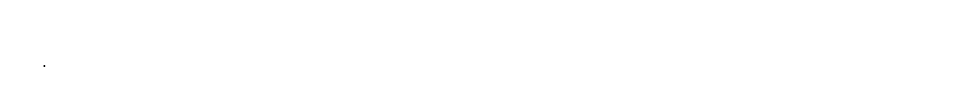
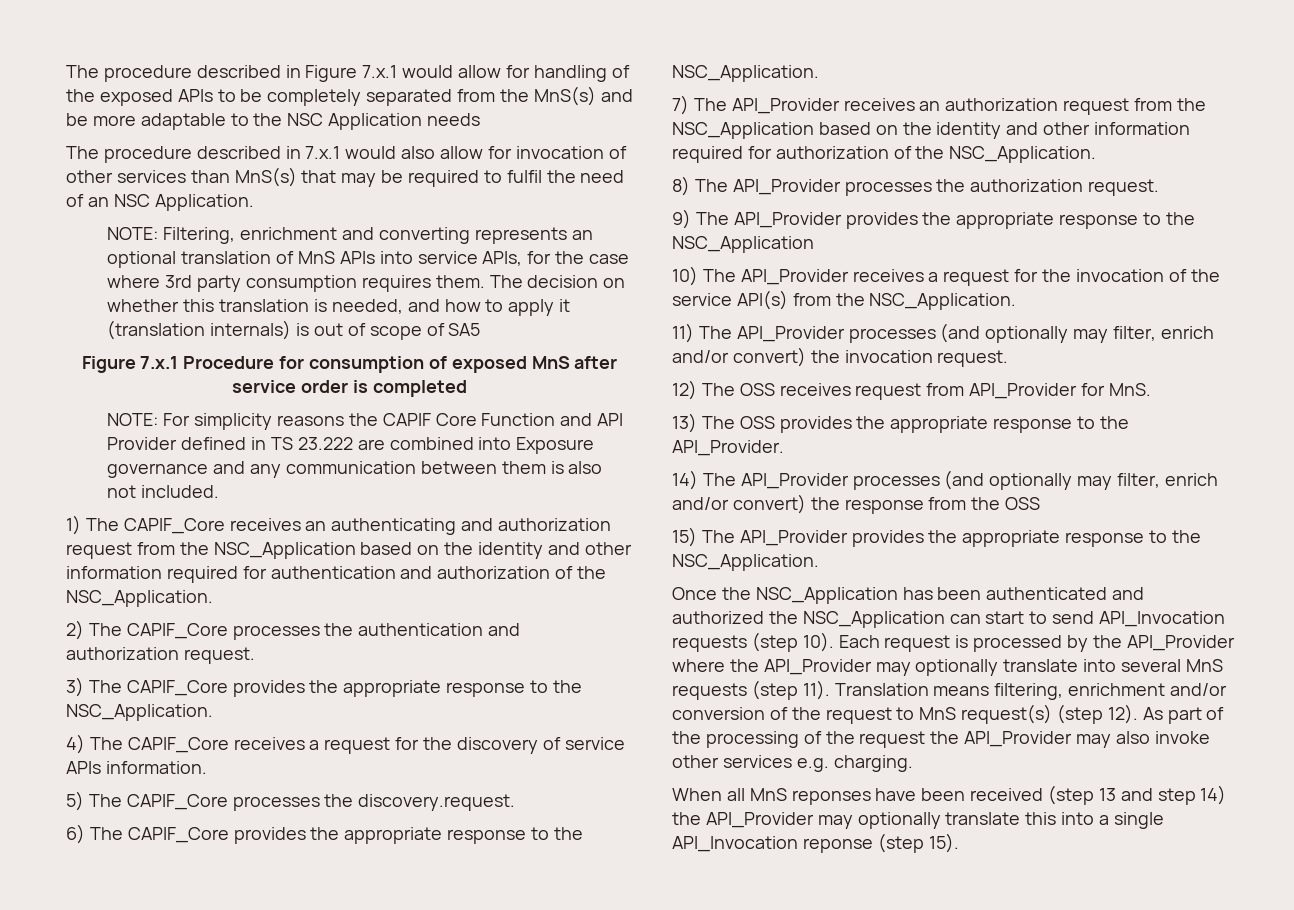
[42,65,47,67] . -> [66,65,630,82] [66,86,633,106] [66,113,481,130] [66,146,627,163] [66,167,625,187] [66,194,254,211] [107,227,593,244] [107,251,629,268] [107,275,626,292] [107,299,571,316] [107,320,481,340] [81,356,618,373] [232,380,467,397] [107,413,624,430] [107,437,595,454] [107,461,603,478] [107,485,220,498] [66,515,612,535] [66,542,632,559] [66,566,607,583] [66,590,213,607] [66,620,521,640] [66,647,255,664] [66,677,582,697] [66,704,213,721] [66,734,625,754] [66,761,207,774] [66,791,516,811] [66,824,583,844] [672,65,819,82] [672,95,1206,115] [672,122,1191,139] [672,146,1097,163] [672,176,1160,196] [672,209,1195,229] [672,236,814,253] [672,266,1220,286] [672,290,1017,310] [672,323,1214,343] [672,347,1009,367] [672,380,1151,400] [672,413,1129,433] [672,440,784,456] [672,470,1218,490] [672,494,1041,514] [672,527,1201,547] [672,554,819,571] [672,587,1145,604] [672,611,1226,628] [672,632,1235,652] [672,659,1223,676] [672,680,1228,700] [672,704,1225,724] [672,731,1210,748] [672,755,913,772] [672,785,1227,805] [672,812,1164,829] [672,833,959,853] The procedure described in Figure 7.x.1 would allow for handling of the exposed APIs to be completely separated from the MnS(s) and be more adaptable to the NSC Application needs // The procedure described in 7.x.1 would also allow for invocation of other services than MnS(s) that may be required to fulfil the need of an NSC Application. // NOTE: Filtering, enrichment and converting represents an optional translation of MnS APIs into service APIs, for the case where 3rd party consumption requires them. The decision on whether this translation is needed, and how to apply it (translation internals) is out of scope of SA5 // Figure 7.x.1 Procedure for consumption of exposed MnS after service order is completed // NOTE: For simplicity reasons the CAPIF Core Function and API Provider defined in TS 23.222 are combined into Exposure governance and any communication between them is also not included. // 1) The CAPIF_Core receives an authenticating and authorization request from the NSC_Application based on the identity and other information required for authentication and authorization of the NSC_Application. // 2) The CAPIF_Core processes the authentication and authorization request. // 3) The CAPIF_Core provides the appropriate response to the NSC_Application. // 4) The CAPIF_Core receives a request for the discovery of service APIs information. // 5) The CAPIF_Core processes the discovery.request. // 6) The CAPIF_Core provides the appropriate response to the NSC_Application. // 7) The API_Provider receives an authorization request from the NSC_Application based on the identity and other information required for authorization of the NSC_Application. // 8) The API_Provider processes the authorization request. // 9) The API_Provider provides the appropriate response to the NSC_Application // 10) The API_Provider receives a request for the invocation of the service API(s) from the NSC_Application. // 11) The API_Provider processes (and optionally may filter, enrich and/or convert) the invocation request. // 12) The OSS receives request from API_Provider for MnS. // 13) The OSS provides the appropriate response to the API_Provider. // 14) The API_Provider processes (and optionally may filter, enrich and/or convert) the response from the OSS // 15) The API_Provider provides the appropriate response to the NSC_Application. // Once the NSC_Application has been authenticated and authorized the NSC_Application can start to send API_Invocation requests (step 10). Each request is processed by the API_Provider where the API_Provider may optionally translate into several MnS requests (step 11). Translation means filtering, enrichment and/or conversion of the request to MnS request(s) (step 12). As part of the processing of the request the API_Provider may also invoke other services e.g. charging. // When all MnS reponses have been received (step 13 and step 14) the API_Provider may optionally translate this into a single API_Invocation reponse (step 15).

